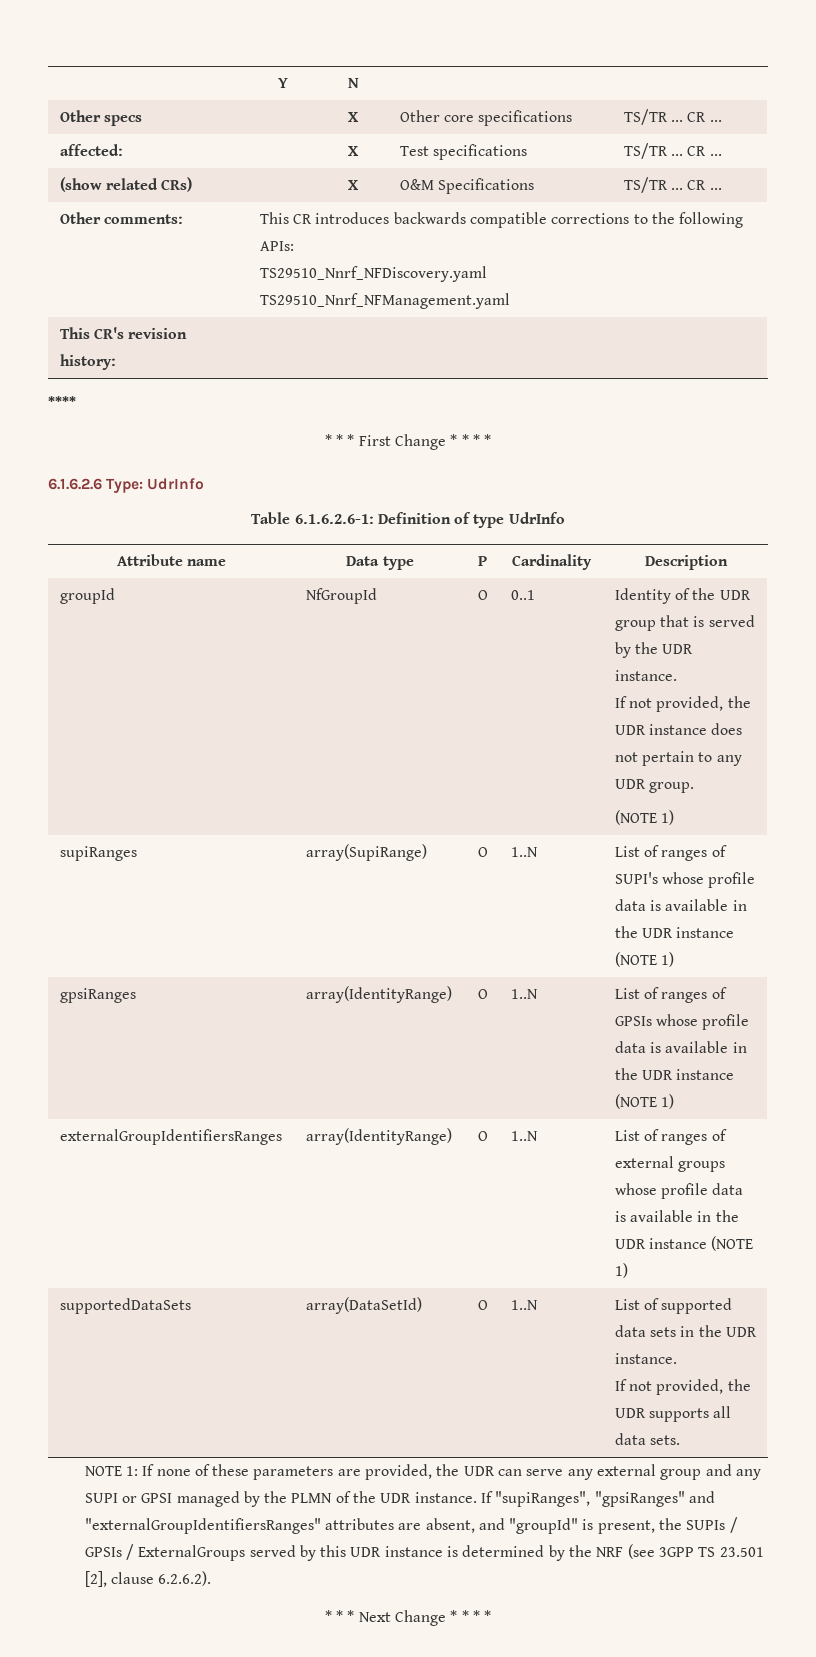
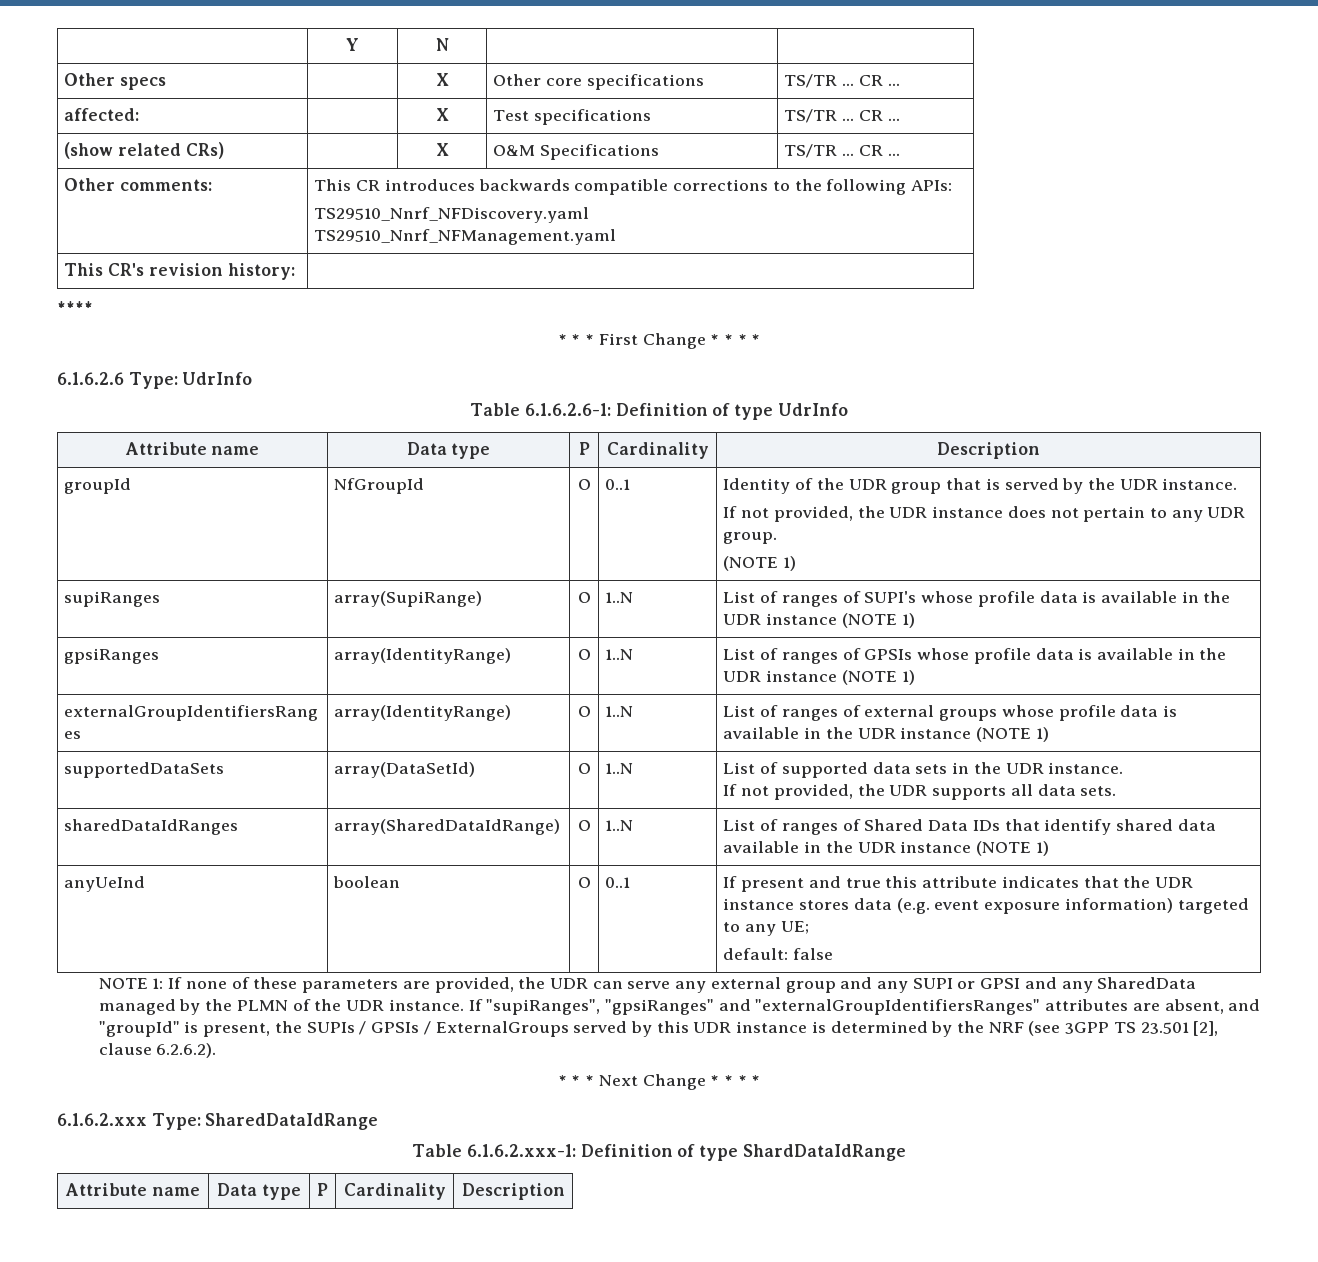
(681, 1440) none -> [64,819,239,835] [334,819,561,835] [577,820,591,831] [605,820,634,831] [723,819,1216,835] [723,841,1049,856] [64,876,146,892] [333,876,401,888] [577,877,591,888] [605,877,631,888] [723,876,1193,892] [723,898,1249,914] [723,921,809,936] [723,948,834,960] // sharedDataIdRanges | array(SharedDataIdRange) | O | 1..N | List of ranges of Shared Data IDs that identify shared data available in the UDR instance (NOTE 1) // anyUeInd | boolean | O | 0..1 | If present and true this attribute indicates that the UDR instance stores data (e.g. event exposure information) targeted to any UE; // default: false
(173, 1498) none -> [1024,977,1197,993] and any SharedData
(492, 1616) none -> [57,1113,379,1130] [412,1144,906,1161] [65,1183,200,1196] [217,1183,301,1200] [317,1183,328,1196] [343,1183,446,1200] [461,1183,565,1200] // 6.1.6.2.xxx Type: SharedDataIdRange // Table 6.1.6.2.xxx-1: Definition of type ShardDataIdRange // Attribute name | Data type | P | Cardinality | Description

